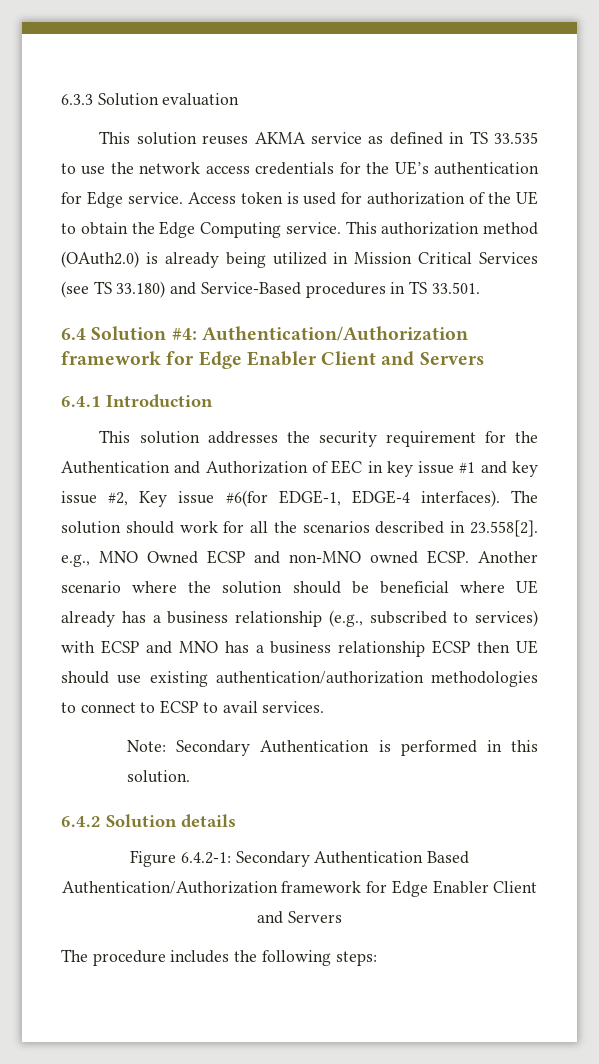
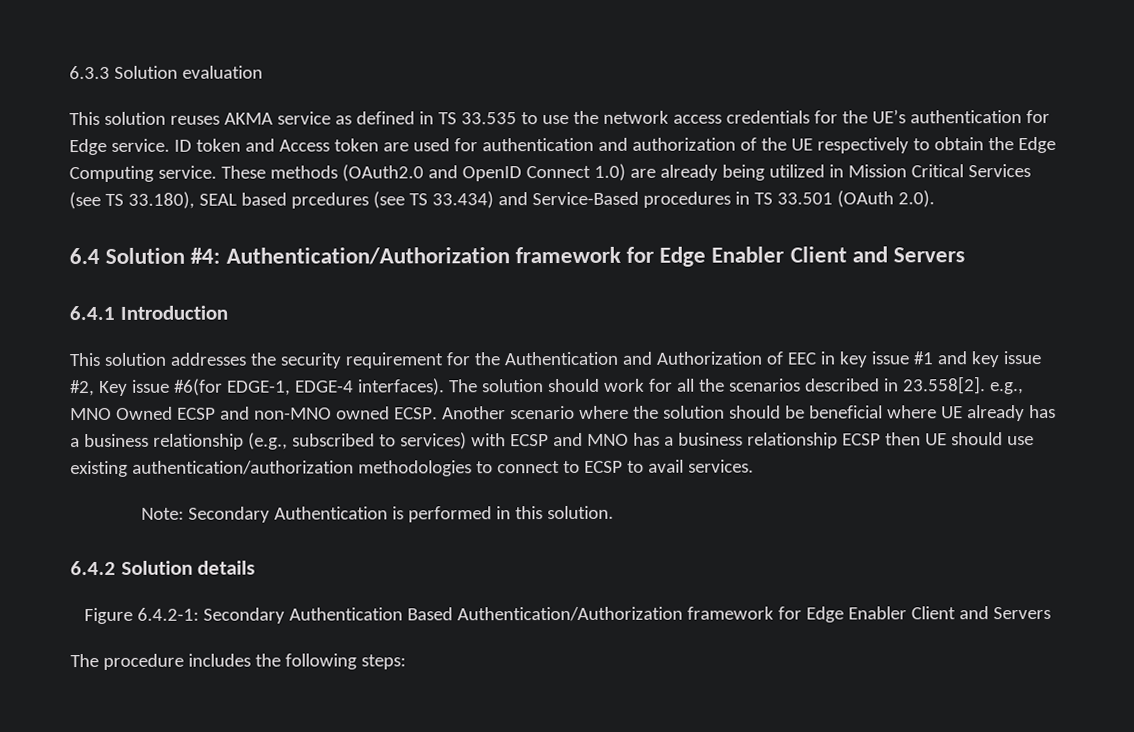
(183, 198) none -> [173,138,275,152] ID token and
[286,192,299,204] is -> [382,142,409,152] are
(363, 198) none -> [481,137,628,152] authentication and
(539, 198) none -> [816,137,909,154] respectively
[345,221,538,235] [61,251,158,268] This authorization method (OAuth2.0) is -> [220,163,656,182] These methods (OAuth2.0 and OpenID Connect 1.0) are
[116,281,166,298] 33.180) -> [127,191,494,209] 33.180), SEAL based prcedures (see TS 33.434)
[431,282,480,294] 33.501. -> [776,190,935,208] 33.501 (OAuth 2.0).

